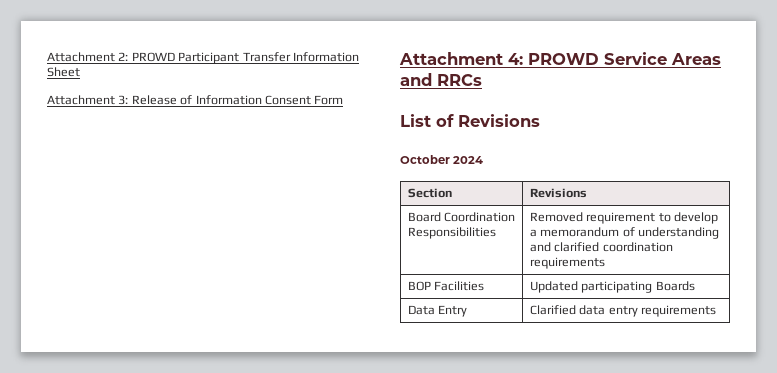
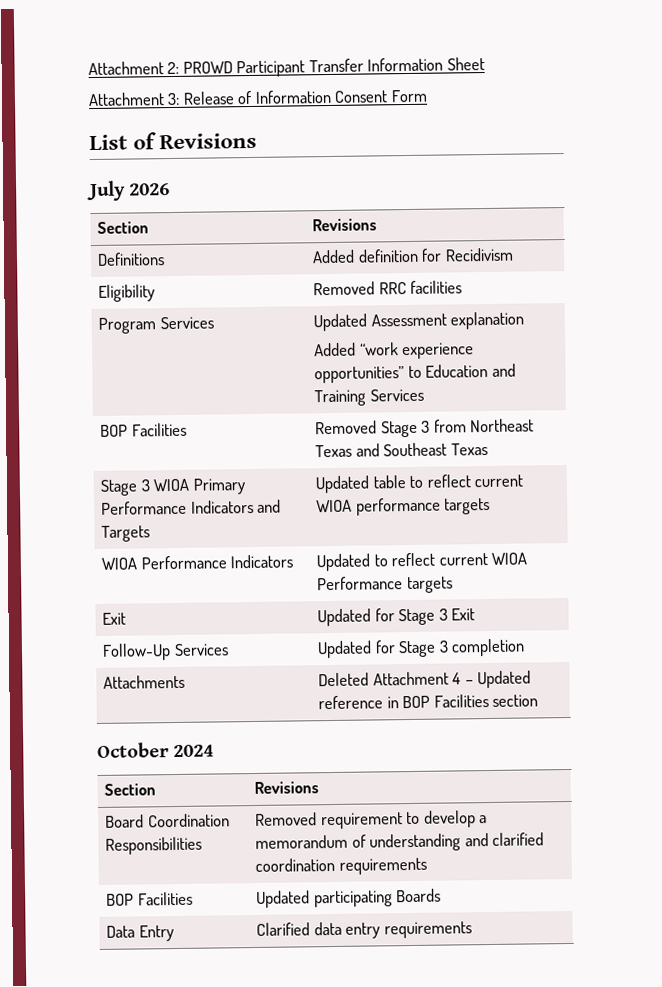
[399,52,721,65] [400,73,482,86] [400,114,540,127] Attachment 4: PROWD Service Areas and RRCs // List of Revisions -> [89,132,258,151] [86,180,171,202] [97,221,150,234] [312,218,378,232] [97,252,166,266] [312,247,514,264] [98,284,156,302] [313,280,463,296] [98,316,214,334] [313,311,525,332] [314,342,475,360] [314,363,516,384] [314,388,424,407] [100,422,187,437] [315,418,535,438] [315,442,488,458] [100,478,246,496] [101,499,282,515] [101,525,151,542] [315,474,524,494] [316,497,491,516] [101,554,294,570] [316,552,528,572] [317,576,453,594] [102,612,127,625] [317,608,476,627] [102,643,229,661] [317,638,526,659] [103,674,186,689] [318,670,532,689] [318,694,539,710] List of Revisions // July 2026 // Section | Revisions // Definitions | Added definition for Recidivism // Eligibility | Removed RRC facilities // Program Services | Updated Assessment explanation // Added “work experience opportunities” to Education and Training Services // BOP Facilities | Removed Stage 3 from Northeast Texas and Southeast Texas // Stage 3 WIOA Primary Performance Indicators and Targets | Updated table to reflect current WIOA performance targets // WIOA Performance Indicators | Updated to reflect current WIOA Performance targets // Exit | Updated for Stage 3 Exit // Follow-Up Services | Updated for Stage 3 completion // Attachments | Deleted Attachment 4 – Updated reference in BOP Facilities section

